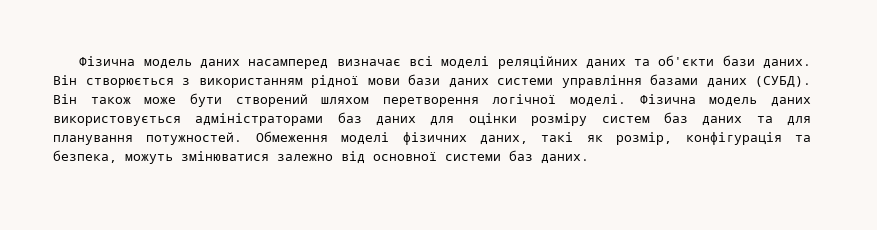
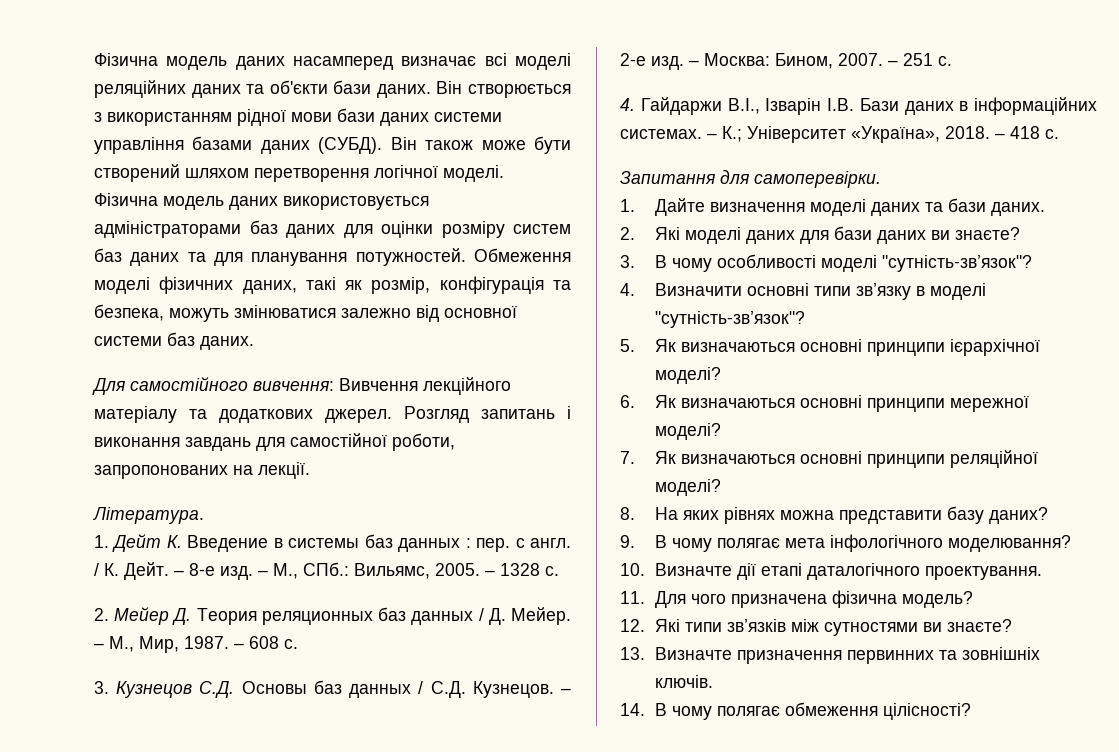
(589, 159) none -> [92,377,511,395] [94,406,571,423] [94,433,455,451] [94,462,310,479] [93,507,204,524] [94,534,571,552] [94,562,559,580] [94,607,571,625] [94,636,298,653] [94,680,571,698] [620,53,952,70] [620,97,1097,115] [620,126,1059,143] [620,170,881,188] [620,198,1045,216] [620,226,1020,244] [620,254,1032,272] [620,283,986,300] [654,311,805,328] [620,339,1040,356] [654,367,721,384] [620,395,1029,412] [654,423,721,440] [620,450,1038,468] [654,479,721,496] [620,506,1048,524] [620,534,1071,552] [620,563,1042,580] [620,590,973,608] [620,619,1012,636] [620,647,1040,664] [654,675,713,688] [620,702,971,720] // Для самостійного вивчення: Вивчення лекційного матеріалу та додаткових джерел. Розгляд запитань і виконання завдань для самостійної роботи, запропонованих на лекції. // Література. // 1. Дейт К. Введение в системы баз данных : пер. с англ. / К. Дейт. – 8-е изд. – М., СПб.: Вильямс, 2005. – 1328 с. // 2. Мейер Д. Теория реляционных баз данных / Д. Мейер. – М., Мир, 1987. – 608 с. // 3. Кузнецов С.Д. Основы баз данных / С.Д. Кузнецов. – 2-е изд. – Москва: Бином, 2007. – 251 с. // 4. Гайдаржи В.І., Ізварін І.В. Бази даних в інформаційних системах. – К.; Університет «Україна», 2018. – 418 с. // Запитання для самоперевірки. // 1. Дайте визначення моделі даних та бази даних. // 2. Які моделі даних для бази даних ви знаєте? // 3. В чому особливості моделі "сутність-зв’язок"? // 4. Визначити основні типи зв’язку в моделі "сутність-зв’язок"? // 5. Як визначаються основні принципи ієрархічної моделі? // 6. Як визначаються основні принципи мережної моделі? // 7. Як визначаються основні принципи реляційної моделі? // 8. На яких рівнях можна представити базу даних? // 9. В чому полягає мета інфологічного моделювання? // 10. Визначте дії етапі даталогічного проектування. // 11. Для чого призначена фізична модель? // 12. Які типи зв’язків між сутностями ви знаєте? // 13. Визначте призначення первинних та зовнішніх ключів. // 14. В чому полягає обмеження цілісності?

